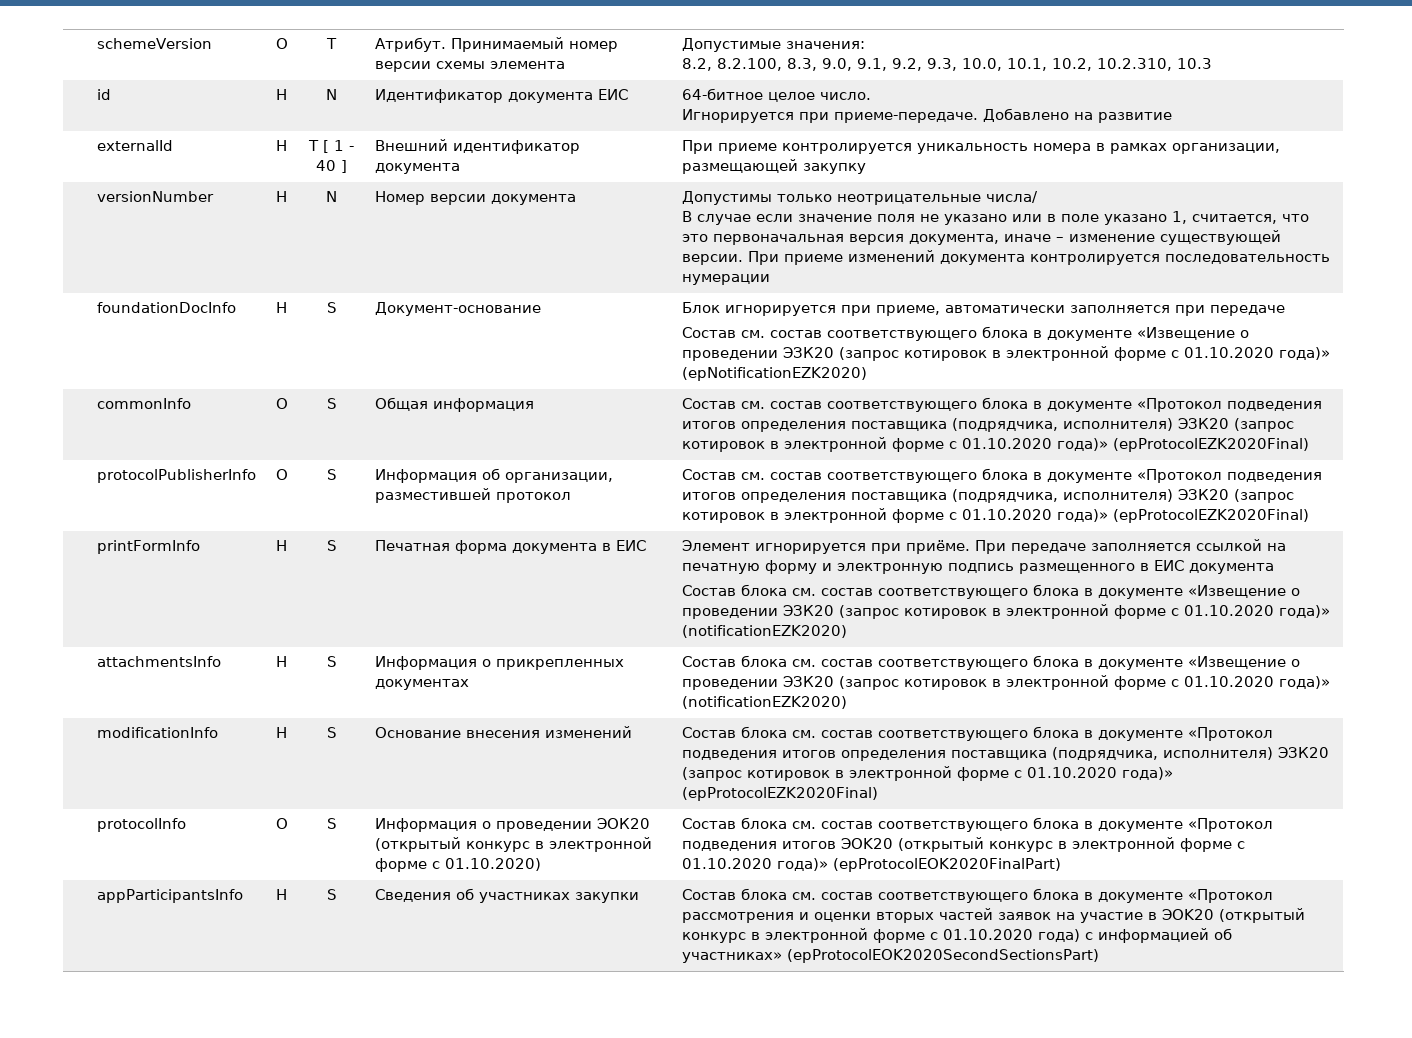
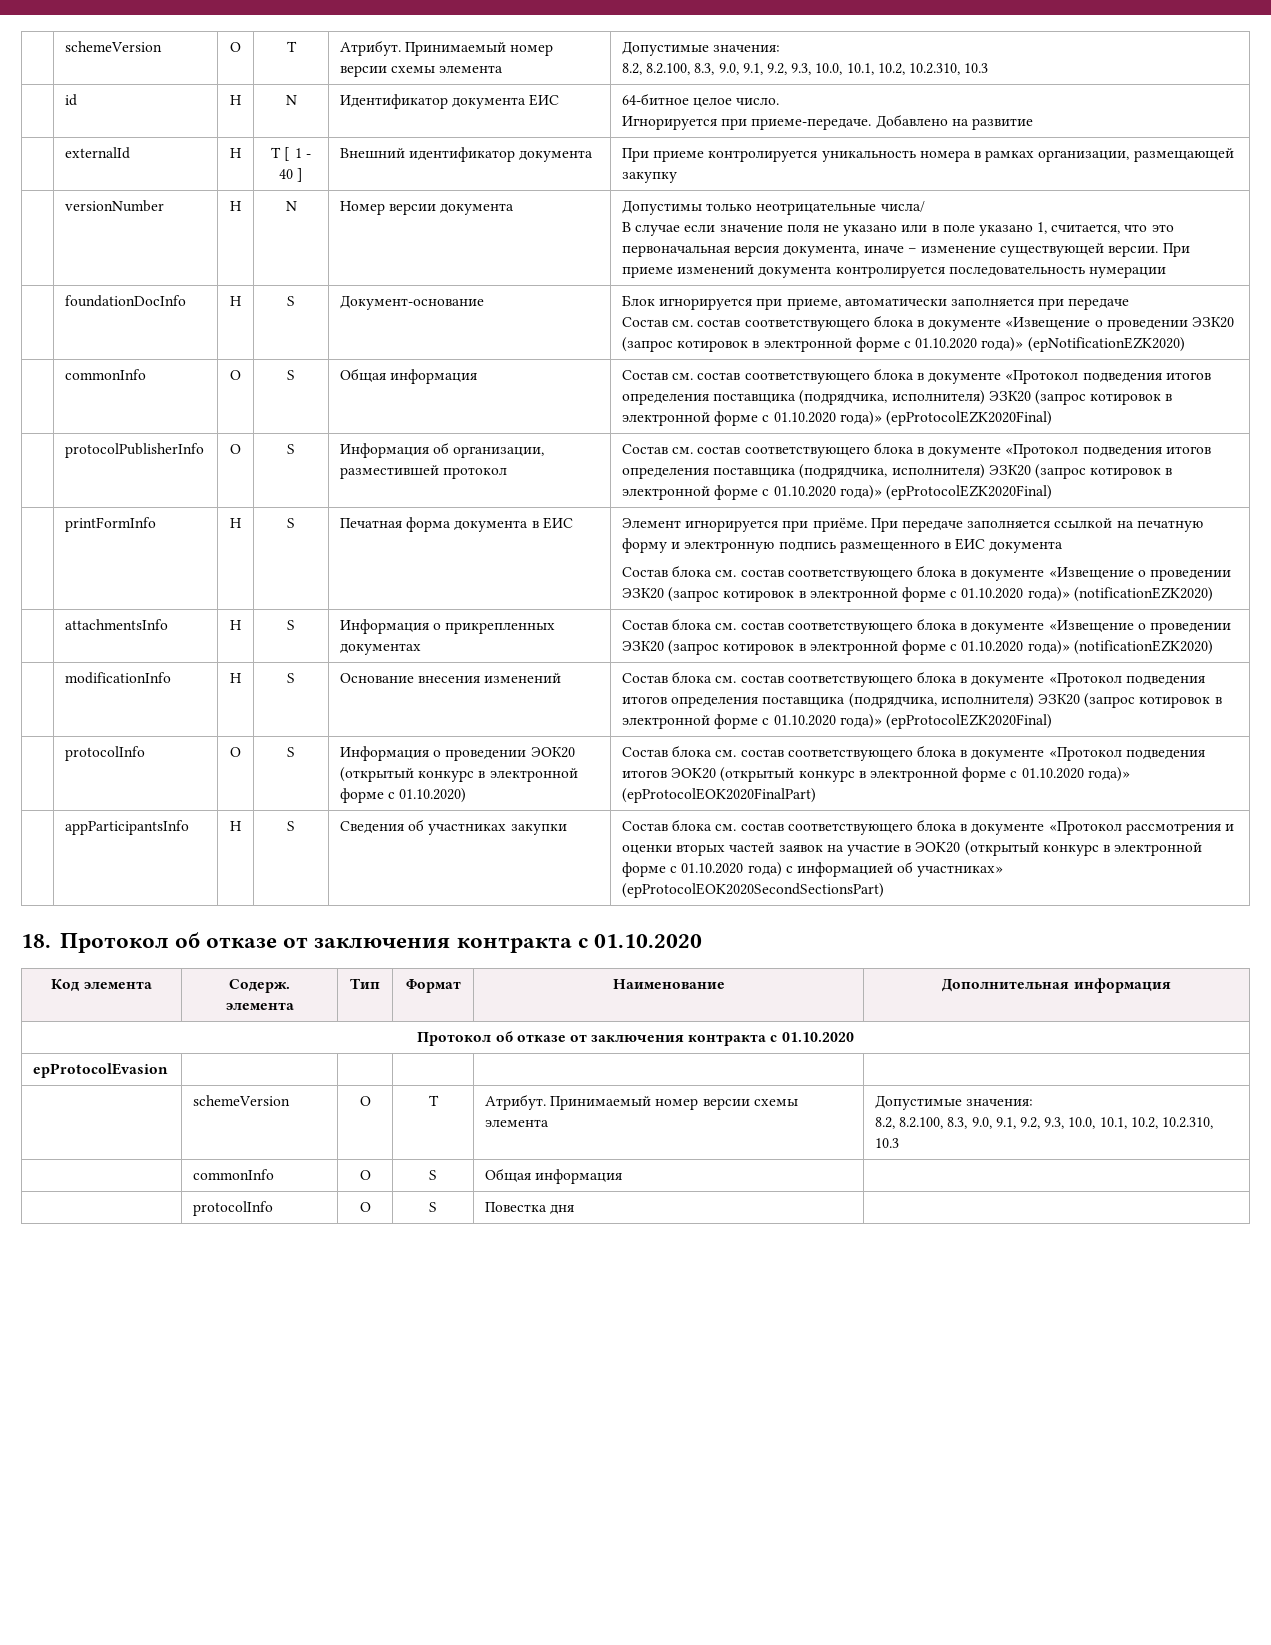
(1099, 956) none -> [21,932,702,953] [51,979,152,992] [229,979,290,993] [225,1002,294,1010] [350,978,380,989] [405,979,461,993] [612,979,725,989] [942,978,1171,993] [417,1031,854,1046] [33,1063,169,1078] [193,1095,291,1106] [359,1096,371,1106] [428,1095,439,1106] [485,1094,798,1110] [485,1119,550,1127] [875,1095,1034,1110] [875,1117,1213,1129] [875,1138,900,1148] [193,1169,275,1180] [359,1170,371,1180] [429,1170,437,1180] [485,1168,623,1184] [193,1201,274,1216] [359,1202,371,1212] [429,1202,437,1212] [485,1202,575,1215] // 18. Протокол об отказе от заключения контракта с 01.10.2020 // Код элемента | Содерж. элемента | Тип | Формат | Наименование | Дополнительная информация // Протокол об отказе от заключения контракта с 01.10.2020 // epProtocolEvasion | | | | | // | schemeVersion | О | T | Атрибут. Принимаемый номер версии схемы элемента | Допустимые значения: // 8.2, 8.2.100, 8.3, 9.0, 9.1, 9.2, 9.3, 10.0, 10.1, 10.2, 10.2.310, 10.3 // | commonInfo | О | S | Общая информация | // | protocolInfo | О | S | Повестка дня |

